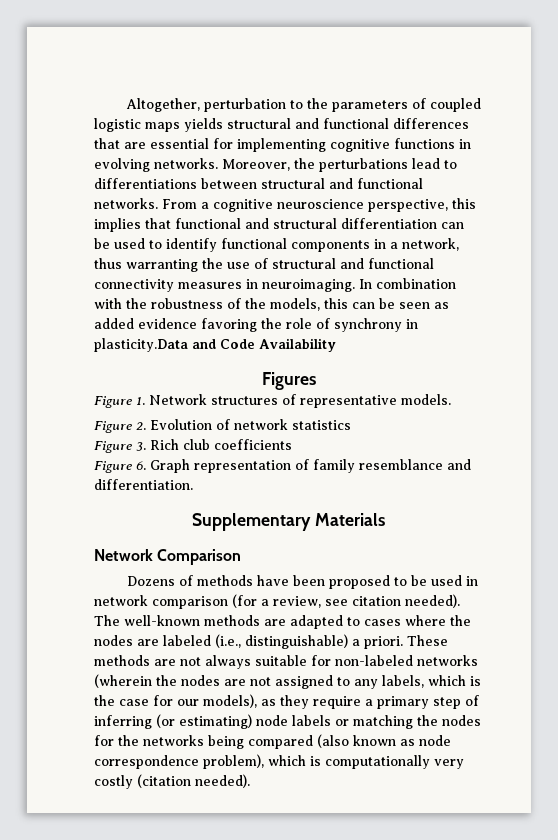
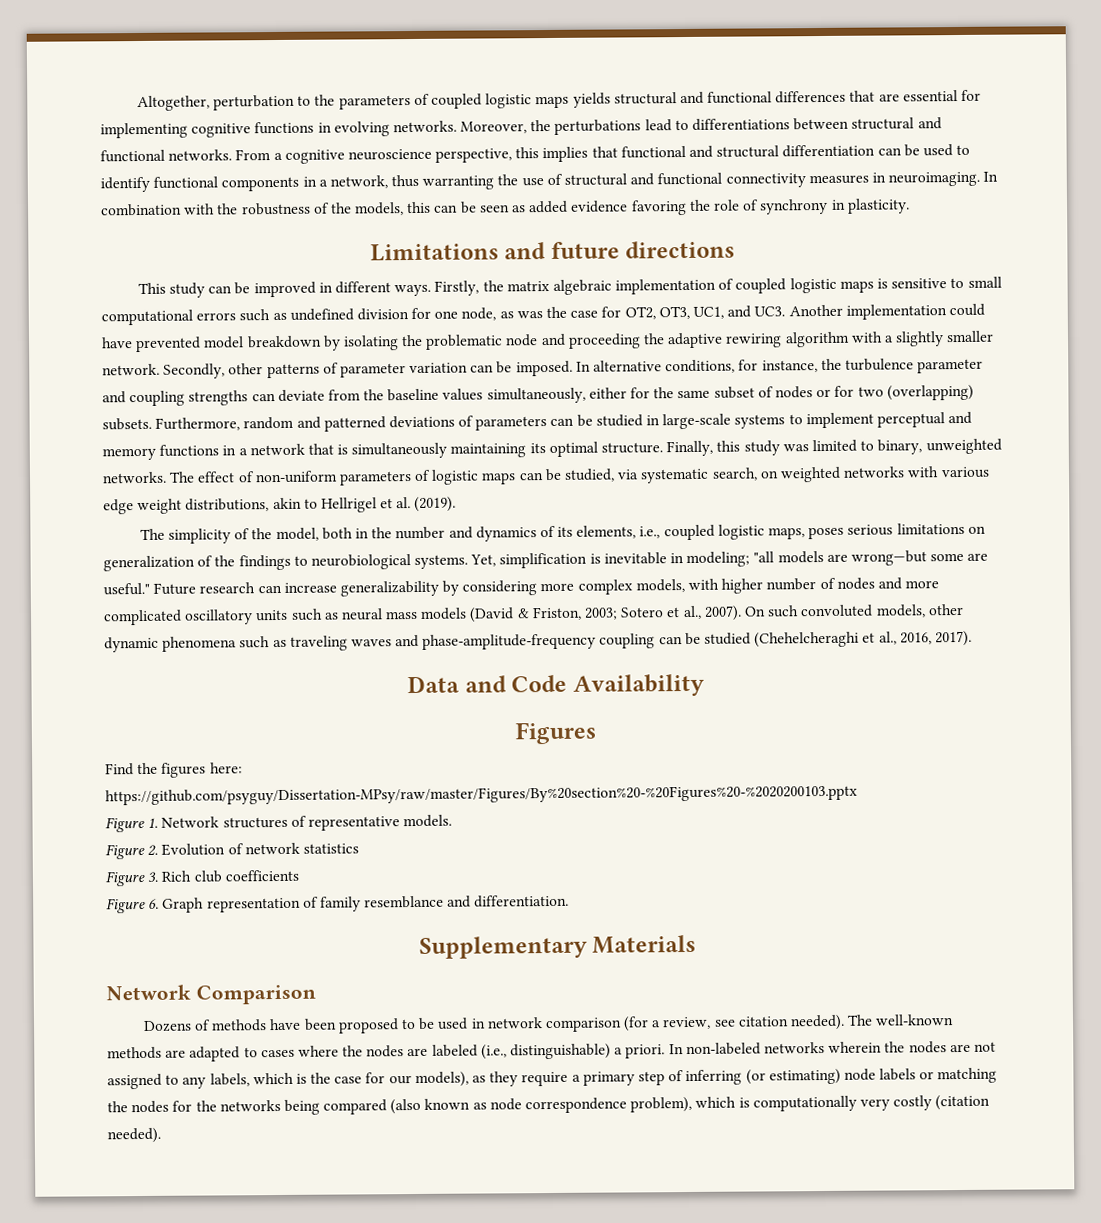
[94,338,188,352] plasticity.Data -> [846,198,910,214] [369,240,736,262] [137,276,1002,298] [101,303,985,326] [101,330,995,353] [102,358,984,379] [102,384,974,407] [102,411,973,432] [102,438,1002,461] [102,466,990,486] [103,496,457,515] [139,522,986,544] [103,550,989,572] [103,577,940,597] [103,603,964,626] [104,630,972,653] [407,675,461,694] plasticity. // Limitations and future directions // This study can be improved in different ways. Firstly, the matrix algebraic implementation of coupled logistic maps is sensitive to small computational errors such as undefined division for one node, as was the case for OT2, OT3, UC1, and UC3. Another implementation could have prevented model breakdown by isolating the problematic node and proceeding the adaptive rewiring algorithm with a slightly smaller network. Secondly, other patterns of parameter variation can be imposed. In alternative conditions, for instance, the turbulence parameter and coupling strengths can deviate from the baseline values simultaneously, either for the same subset of nodes or for two (overlapping) subsets. Furthermore, random and patterned deviations of parameters can be studied in large-scale systems to implement perceptual and memory functions in a network that is simultaneously maintaining its optimal structure. Finally, this study was limited to binary, unweighted networks. The effect of non-uniform parameters of logistic maps can be studied, via systematic search, on weighted networks with various edge weight distributions, akin to Hellrigel et al. (2019). // The simplicity of the model, both in the number and dynamics of its elements, i.e., coupled logistic maps, poses serious limitations on generalization of the findings to neurobiological systems. Yet, simplification is inevitable in modeling; "all models are wrong—but some are useful." Future research can increase generalizability by considering more complex models, with higher number of nodes and more complicated oscillatory units such as neural mass models (David & Friston, 2003; Sotero et al., 2007). On such convoluted models, other dynamic phenomena such as traveling waves and phase-amplitude-frequency coupling can be studied (Chehelcheraghi et al., 2016, 2017). // Data
(316, 381) none -> [105,762,243,778] [105,784,858,806] // Find the figures here: // https://github.com/psyguy/Dissertation-MPsy/raw/master/Figures/By%20section%20-%20Figures%20-%2020200103.pptx
[407,635,448,646] [94,655,331,669] These methods are not always suitable for -> [668,1044,684,1055] In
[94,674,152,688] (wherein -> [828,1041,883,1053] wherein

